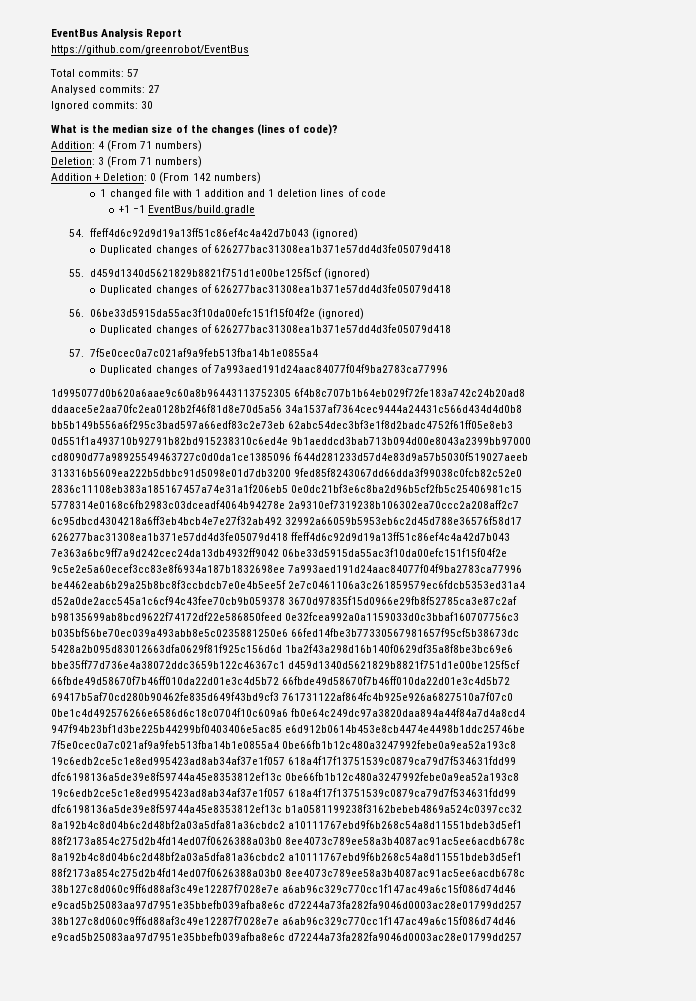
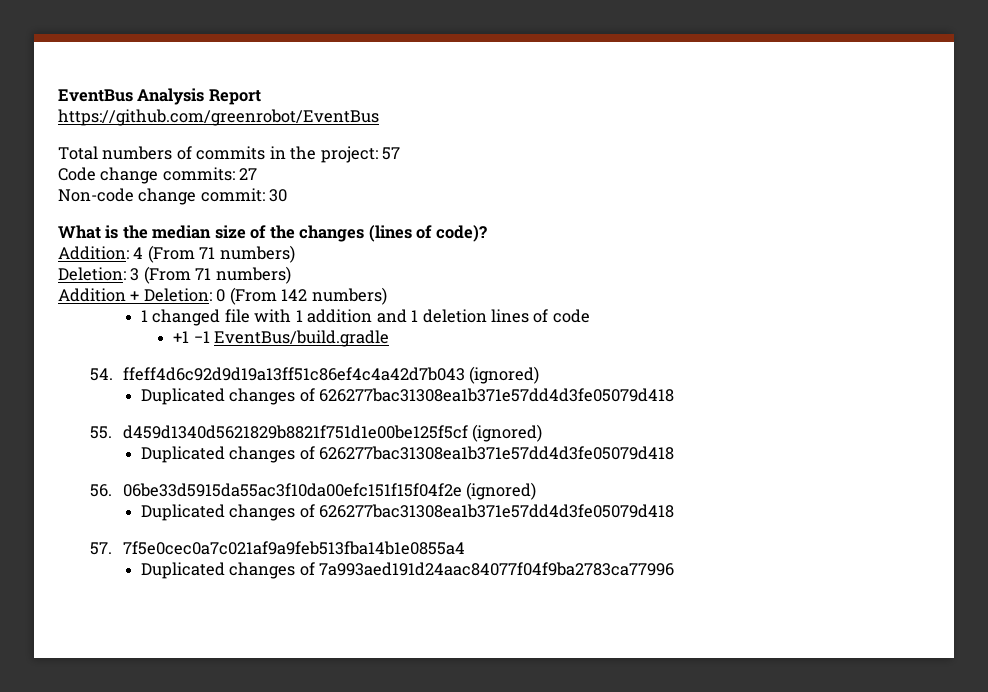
[78,69,125,77] commits: -> [102,146,378,163] numbers of commits in the project:
[51,85,96,95] Analysed -> [58,167,159,184] Code change
[51,101,139,111] Ignored commits: -> [58,188,265,205] Non-code change commit:
[51,388,526,397] [51,404,523,413] [51,420,514,429] [51,436,532,445] [51,452,529,461] [51,468,523,477] [51,484,523,493] [51,500,520,509] [51,516,523,525] [51,532,511,541] [51,548,508,557] [51,564,523,573] [51,580,526,589] [51,596,518,605] [51,612,520,621] [51,628,520,637] [51,644,514,653] [51,660,521,669] [51,676,511,685] [51,692,514,701] [51,708,526,717] [51,724,526,733] [51,740,517,749] [51,756,517,765] [51,772,520,781] [51,788,517,797] [51,804,523,813] [51,820,523,829] [51,836,526,845] [51,852,523,861] [51,868,526,877] [51,884,517,893] [51,900,523,909] [51,916,517,925] [51,932,523,941] // 1d995077d0b620a6aae9c60a8b96443113752305 6f4b8c707b1b64eb029f72fe183a742c24b20ad8 ddaace5e2aa70fc2ea0128b2f46f81d8e70d5a56 34a1537af7364cec9444a24431c566d434d4d0b8 bb5b149b556a6f295c3bad597a66edf83c2e73eb 62abc54dec3bf3e1f8d2badc4752f61ff05e8eb3 0d551f1a493710b92791b82bd915238310c6ed4e 9b1aeddcd3bab713b094d00e8043a2399bb97000 cd8090d77a98925549463727c0d0da1ce1385096 f644d281233d57d4e83d9a57b5030f519027aeeb 313316b5609ea222b5dbbc91d5098e01d7db3200 9fed85f8243067dd66dda3f99038c0fcb82c52e0 2836c11108eb383a185167457a74e31a1f206eb5 0e0dc21bf3e6c8ba2d96b5cf2fb5c25406981c15 5778314e0168c6fb2983c03dceadf4064b94278e 2a9310ef7319238b106302ea70ccc2a208aff2c7 6c95dbcd4304218a6ff3eb4bcb4e7e27f32ab492 32992a66059b5953eb6c2d45d788e36576f58d17 626277bac31308ea1b371e57dd4d3fe05079d418 ffeff4d6c92d9d19a13ff51c86ef4c4a42d7b043 7e363a6bc9ff7a9d242cec24da13db4932ff9042 06be33d5915da55ac3f10da00efc151f15f04f2e 9c5e2e5a60ecef3cc83e8f6934a187b1832698ee 7a993aed191d24aac84077f04f9ba2783ca77996 be4462eab6b29a25b8bc8f3ccbdcb7e0e4b5ee5f 2e7c0461106a3c261859579ec6fdcb5353ed31a4 d52a0de2acc545a1c6cf94c43fee70cb9b059378 3670d97835f15d0966e29fb8f52785ca3e87c2af b98135699ab8bcd9622f74172df22e586850feed 0e32fcea992a0a1159033d0c3bbaf160707756c3 b035bf56be70ec039a493abb8e5c0235881250e6 66fed14fbe3b77330567981657f95cf5b38673dc 5428a2b095d83012663dfa0629f81f925c156d6d 1ba2f43a298d16b140f0629df35a8f8be3bc69e6 bbe35ff77d736e4a38072ddc3659b122c46367c1 d459d1340d5621829b8821f751d1e00be125f5cf 66fbde49d58670f7b46ff010da22d01e3c4d5b72 66fbde49d58670f7b46ff010da22d01e3c4d5b72 69417b5af70cd280b90462fe835d649f43bd9cf3 761731122af864fc4b925e926a6827510a7f07c0 0be1c4d492576266e6586d6c18c0704f10c609a6 fb0e64c249dc97a3820daa894a44f84a7d4a8cd4 947f94b23bf1d3be225b44299bf0403406e5ac85 e6d912b0614b453e8cb4474e4498b1ddc25746be 7f5e0cec0a7c021af9a9feb513fba14b1e0855a4 0be66fb1b12c480a3247992febe0a9ea52a193c8 19c6edb2ce5c1e8ed995423ad8ab34af37e1f057 618a4f17f13751539c0879ca79d7f534631fdd99 dfc6198136a5de39e8f59744a45e8353812ef13c 0be66fb1b12c480a3247992febe0a9ea52a193c8 19c6edb2ce5c1e8ed995423ad8ab34af37e1f057 618a4f17f13751539c0879ca79d7f534631fdd99 dfc6198136a5de39e8f59744a45e8353812ef13c b1a0581199238f3162bebeb4869a524c0397cc32 8a192b4c8d04b6c2d48bf2a03a5dfa81a36cbdc2 a10111767ebd9f6b268c54a8d11551bdeb3d5ef1 88f2173a854c275d2b4fd14ed07f0626388a03b0 8ee4073c789ee58a3b4087ac91ac5ee6acdb678c 8a192b4c8d04b6c2d48bf2a03a5dfa81a36cbdc2 a10111767ebd9f6b268c54a8d11551bdeb3d5ef1 88f2173a854c275d2b4fd14ed07f0626388a03b0 8ee4073c789ee58a3b4087ac91ac5ee6acdb678c 38b127c8d060c9ff6d88af3c49e12287f7028e7e a6ab96c329c770cc1f147ac49a6c15f086d74d46 e9cad5b25083aa97d7951e35bbefb039afba8e6c d72244a73fa282fa9046d0003ac28e01799dd257 38b127c8d060c9ff6d88af3c49e12287f7028e7e a6ab96c329c770cc1f147ac49a6c15f086d74d46 e9cad5b25083aa97d7951e35bbefb039afba8e6c d72244a73fa282fa9046d0003ac28e01799dd257 -> (675, 569) none

